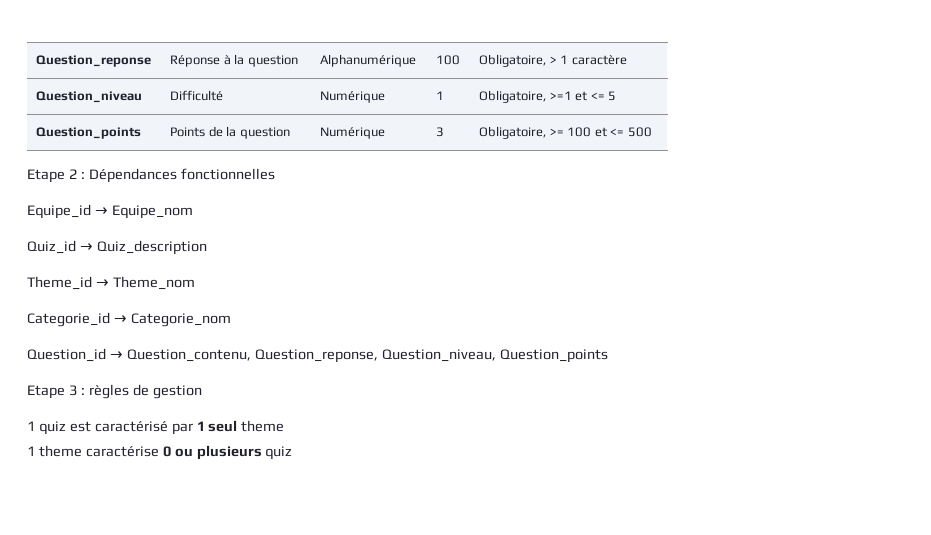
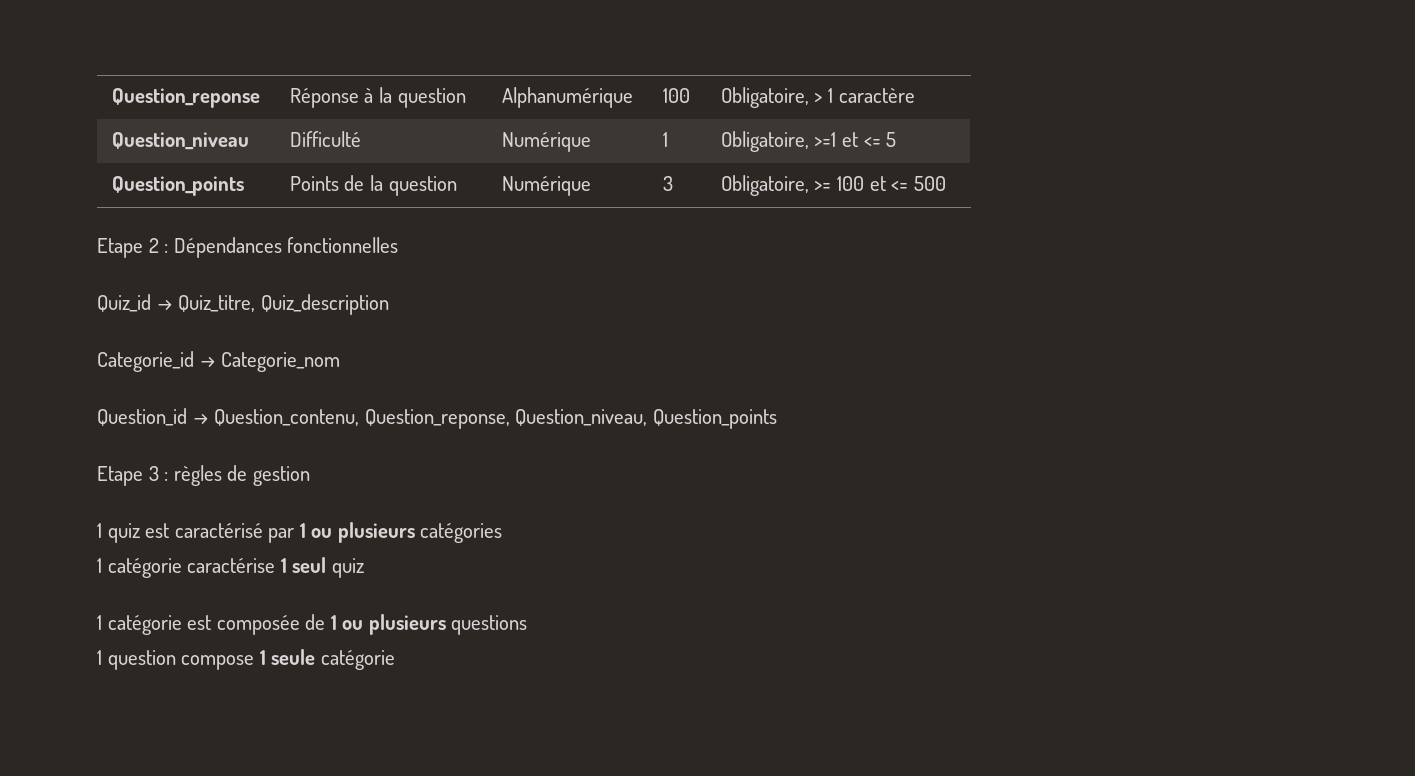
[27,204,193,219] // Equipe_id → Equipe_nom -> (399, 245) none
(93, 247) none -> [178,295,256,312] Quiz_titre,
[27,276,195,290] // Theme_id → Theme_nom -> (389, 304) none
[208,420,285,432] [27,445,293,460] seul theme // 1 theme caractérise 0 ou plusieurs quiz -> [311,522,503,543] [97,557,364,578] [97,614,528,635] [97,649,395,670] ou plusieurs catégories // 1 catégorie caractérise 1 seul quiz // 1 catégorie est composée de 1 ou plusieurs questions // 1 question compose 1 seule catégorie

